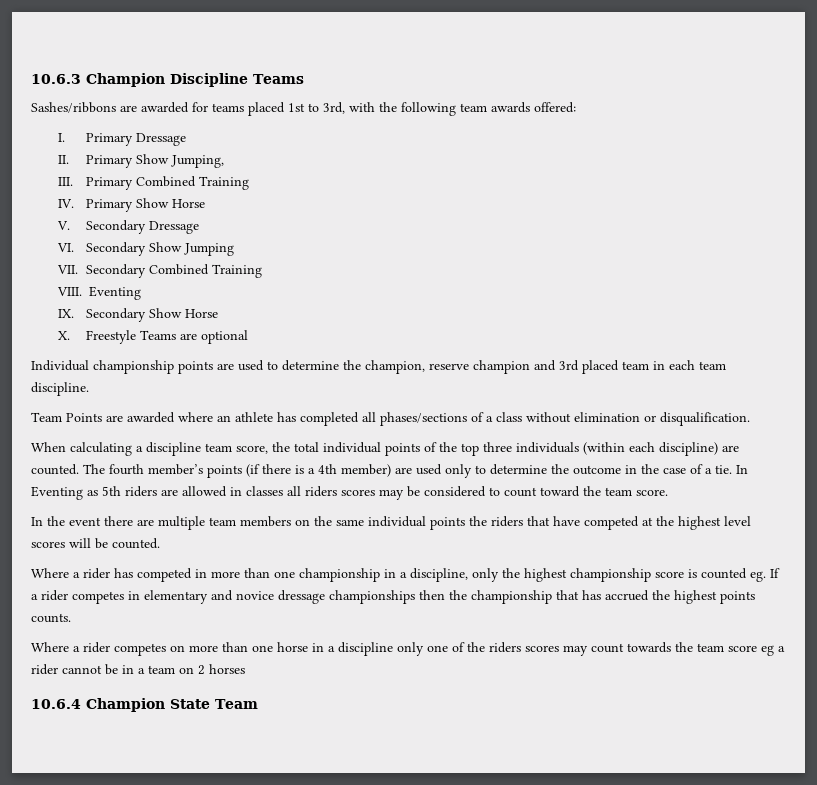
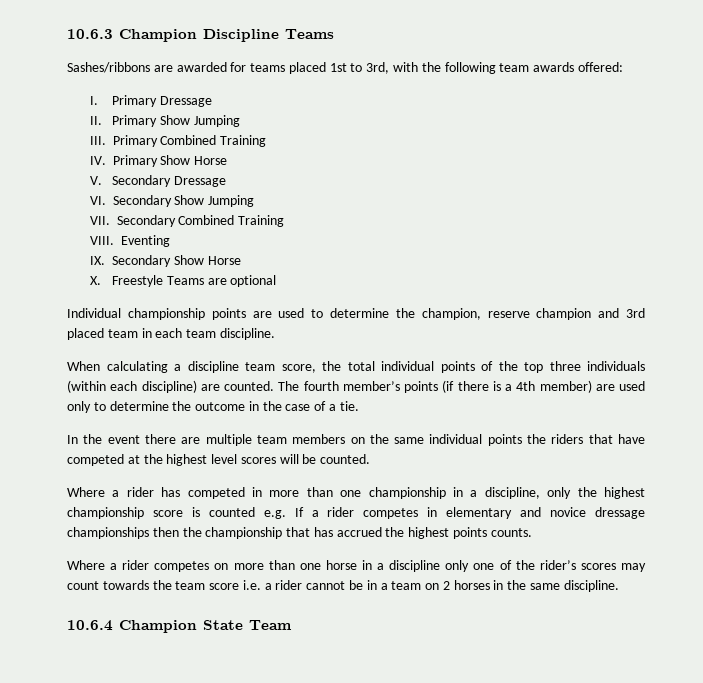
[170,155,224,168] Jumping, -> [193,115,240,127] Jumping
[31,412,750,426] // Team Points are awarded where an athlete has completed all phases/sections of a class without elimination or disqualification. -> (275, 334) none
[736,465,748,474] [31,486,668,500] In Eventing as 5th riders are allowed in classes all riders scores may be considered to count toward the team score. -> (359, 406) none
[750,571,766,582] eg. -> [263,510,286,519] e.g.
[489,642,521,653] riders -> [539,560,576,570] rider’s
[761,645,774,656] eg -> [242,580,261,590] i.e.
(245, 669) none -> [493,580,619,592] in the same discipline.

